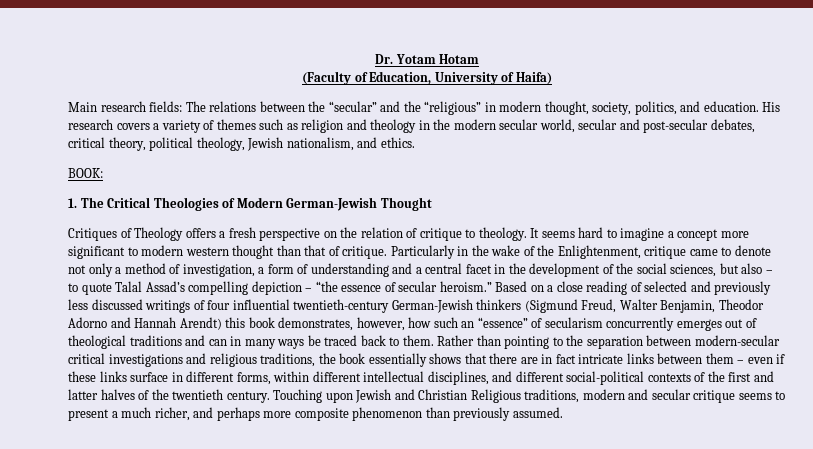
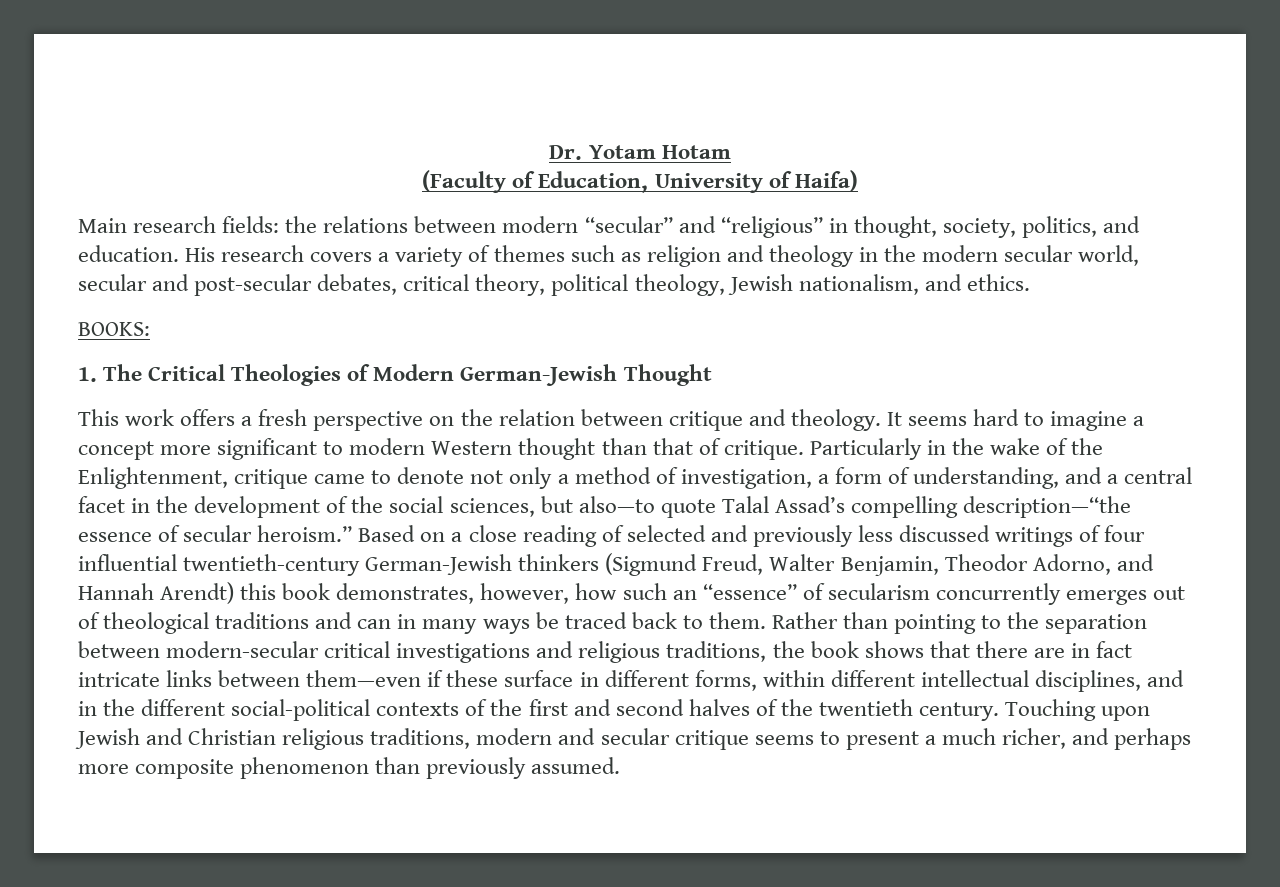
[185,101,206,112] The -> [285,216,318,233] the
[308,101,326,112] the -> [502,216,579,233] modern
[403,101,421,112] the -> (716, 224) none
[499,101,542,112] modern -> (848, 225) none
[68,168,103,178] BOOK: -> [78,322,150,336] BOOKS:
[68,227,184,241] Critiques of Theology -> [78,409,175,426] This work
[406,228,476,241] of critique to -> [580,409,786,431] between critique and
[185,247,229,256] western -> [431,441,513,455] Western
[310,263,389,277] understanding -> [913,467,1060,489] understanding,
[741,263,773,274] [68,283,78,292] also – to -> [578,496,655,513] also—to
[251,281,338,295] depiction – “the -> [963,496,1132,518] description—“the
[68,317,107,328] Adorno -> [1032,554,1111,575] Adorno,
[368,353,427,367] essentially -> (859, 649) none
[705,353,773,364] them – even -> [306,670,422,687] them—even
[99,371,127,382] links -> (499, 678) none
(513, 376) none -> [78,699,136,716] in the
[68,389,98,400] latter -> [615,699,684,716] second
[470,389,521,403] Religious -> [282,728,365,750] religious

